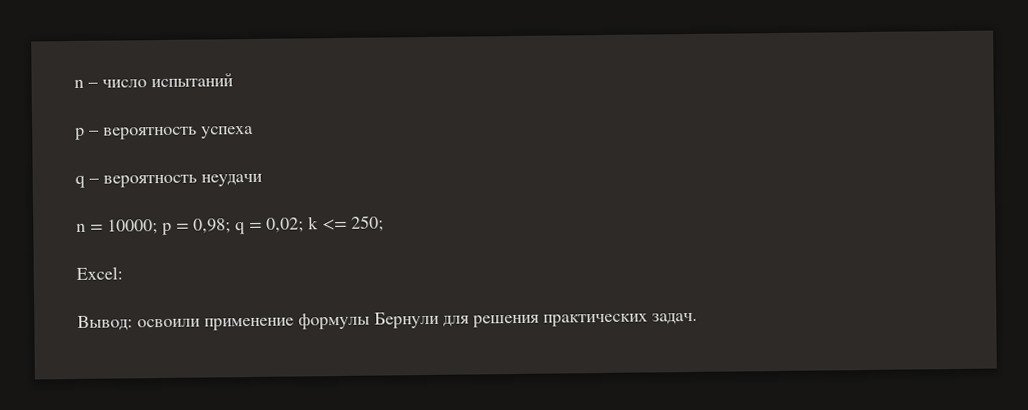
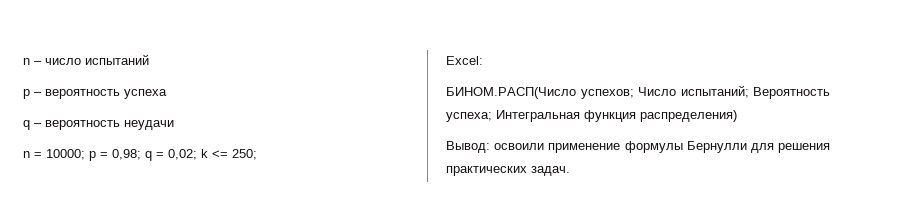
(123, 273) none -> [446,85,830,99] [446,110,737,122] // БИНОМ.РАСП(Число успехов; Число испытаний; Вероятность успеха; Интегральная функция распределения)
[374,311,440,329] Бернули -> [686,141,747,153] Бернулли

